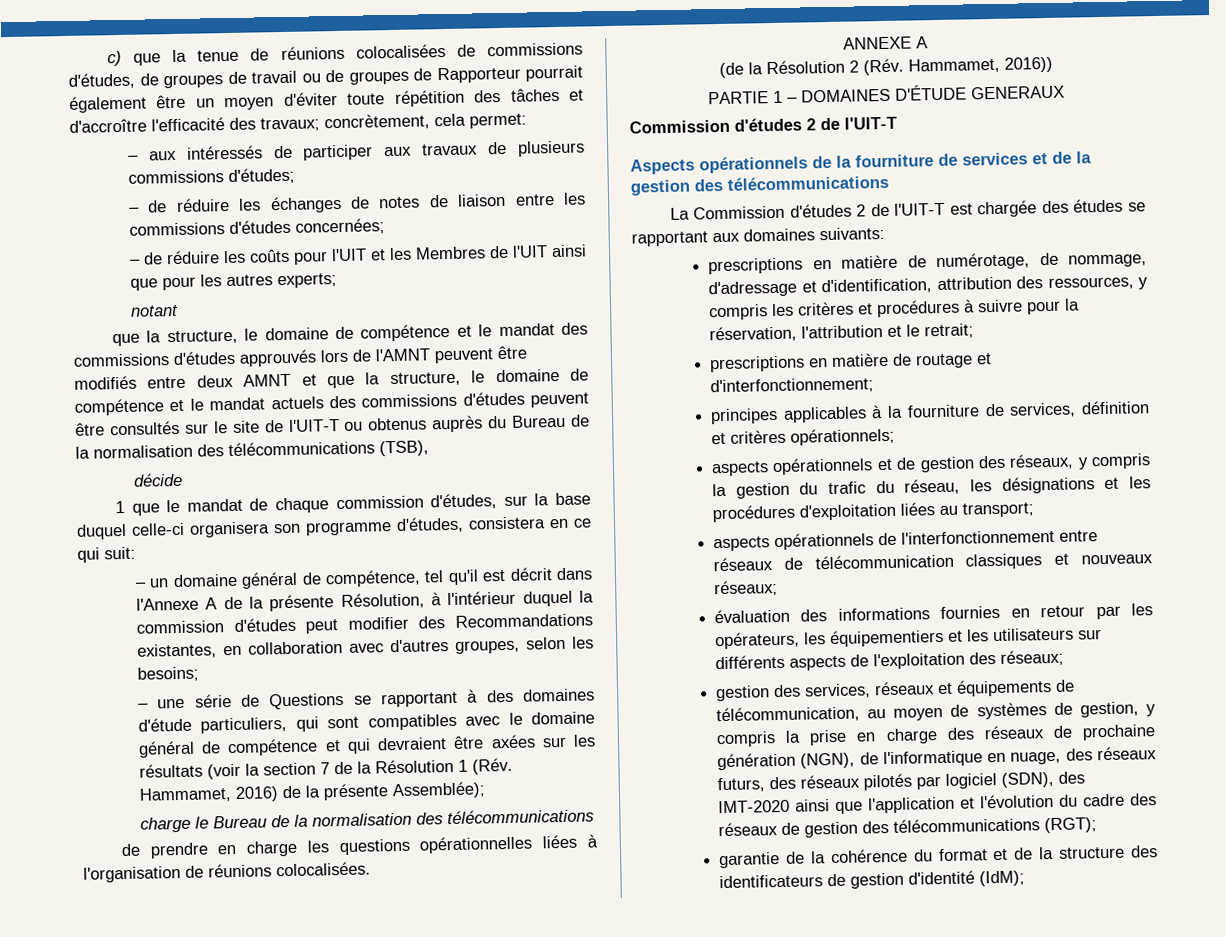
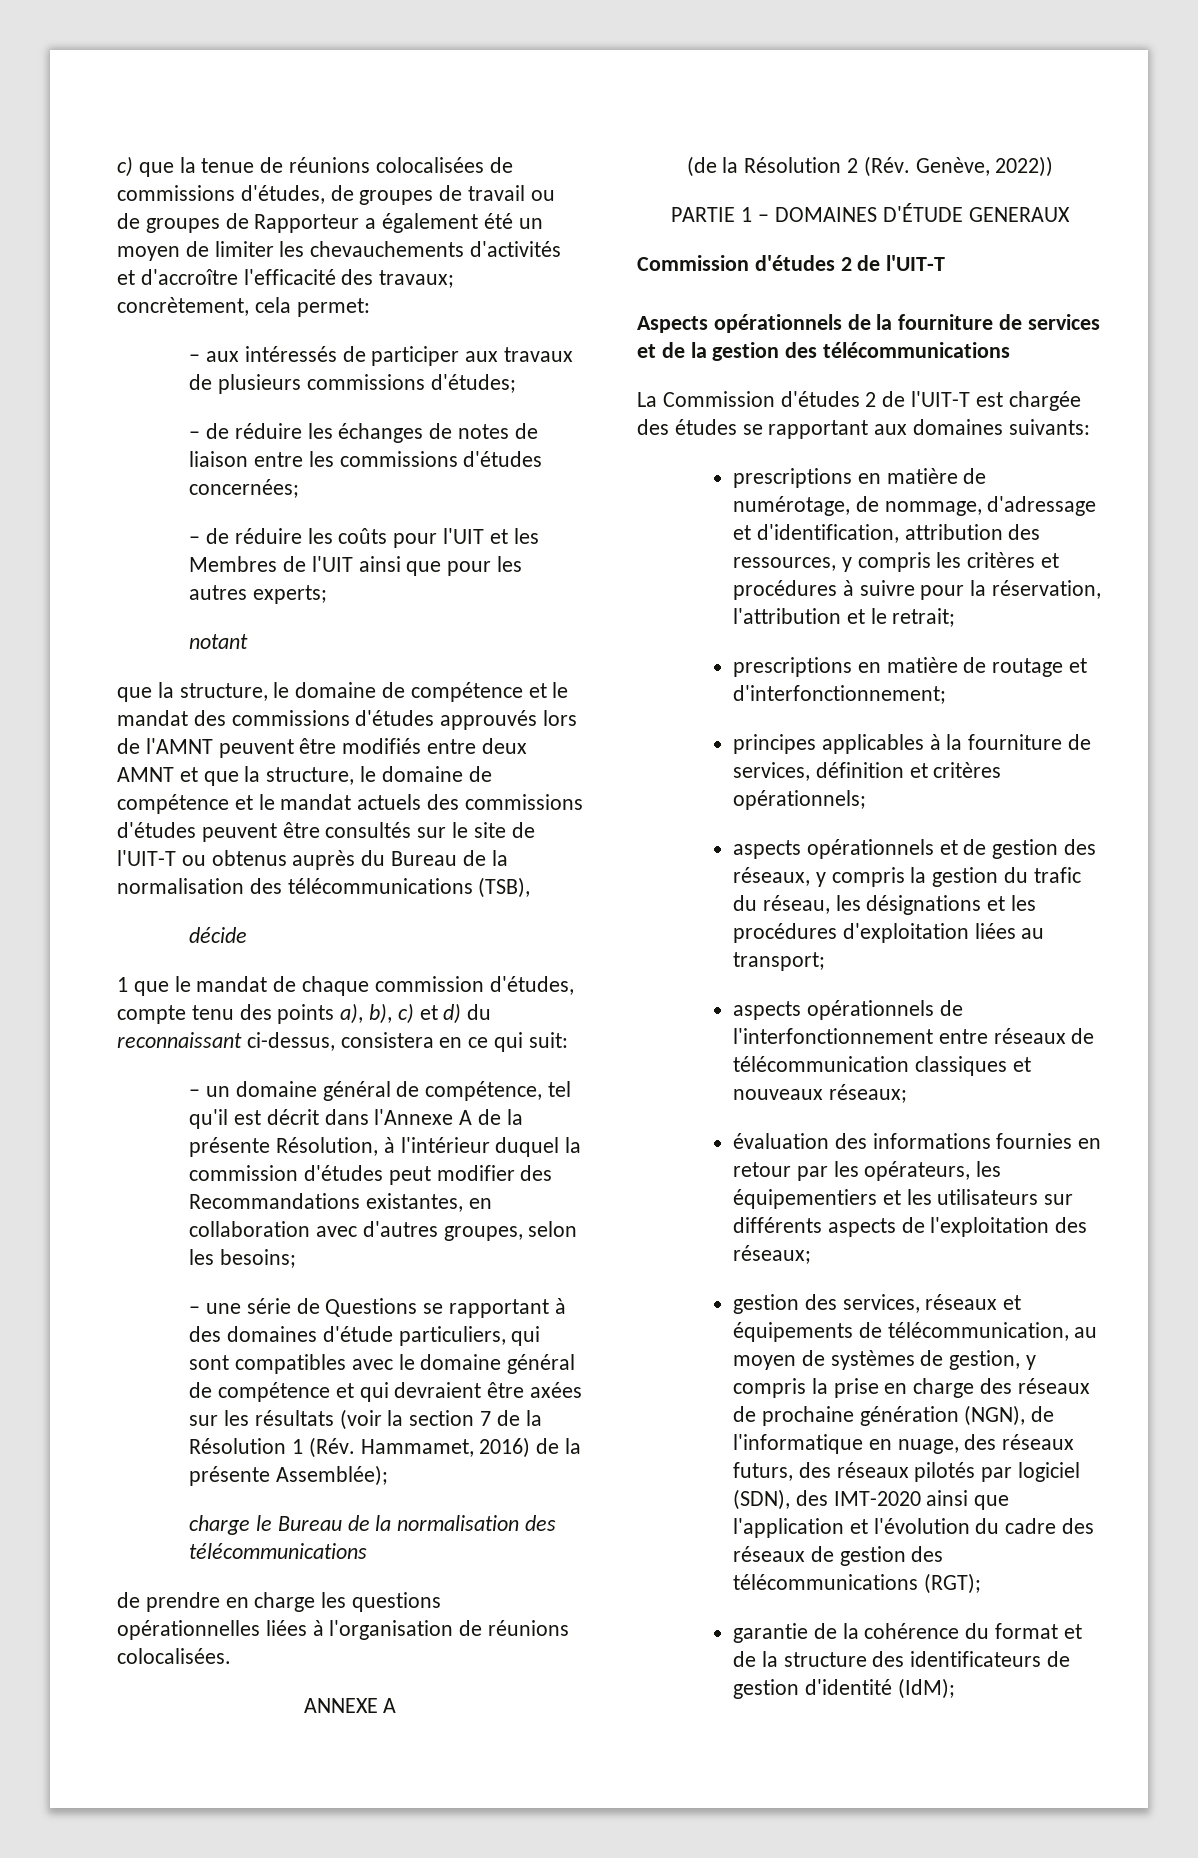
[525,65,583,82] [69,87,560,113] pourrait également être un moyen d'éviter toute répétition des tâches -> [365,213,543,233] [117,241,562,261] a également été un moyen de limiter les chevauchements d'activités
[503,492,591,507] [76,516,464,540] sur la base duquel celle-ci organisera son programme d'études, -> [117,1003,492,1024] [117,1032,335,1051] compte tenu des points a), b), c) et d) du reconnaissant ci-dessus,
[907,56,1053,74] Hammamet, 2016)) -> [915,156,1054,177] Genève, 2022))

